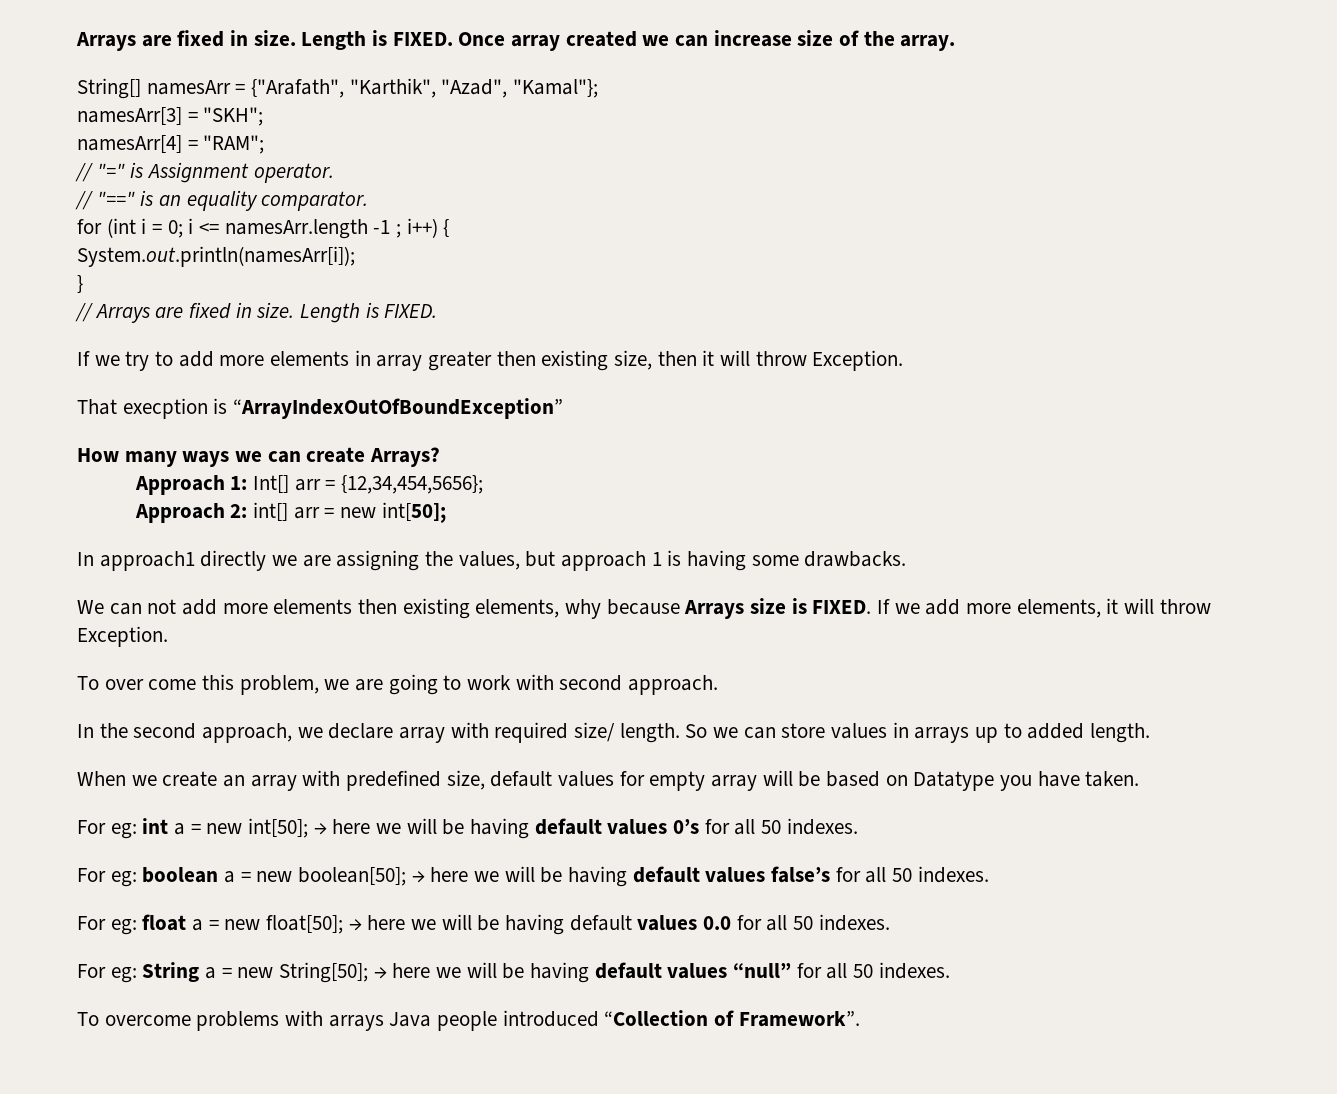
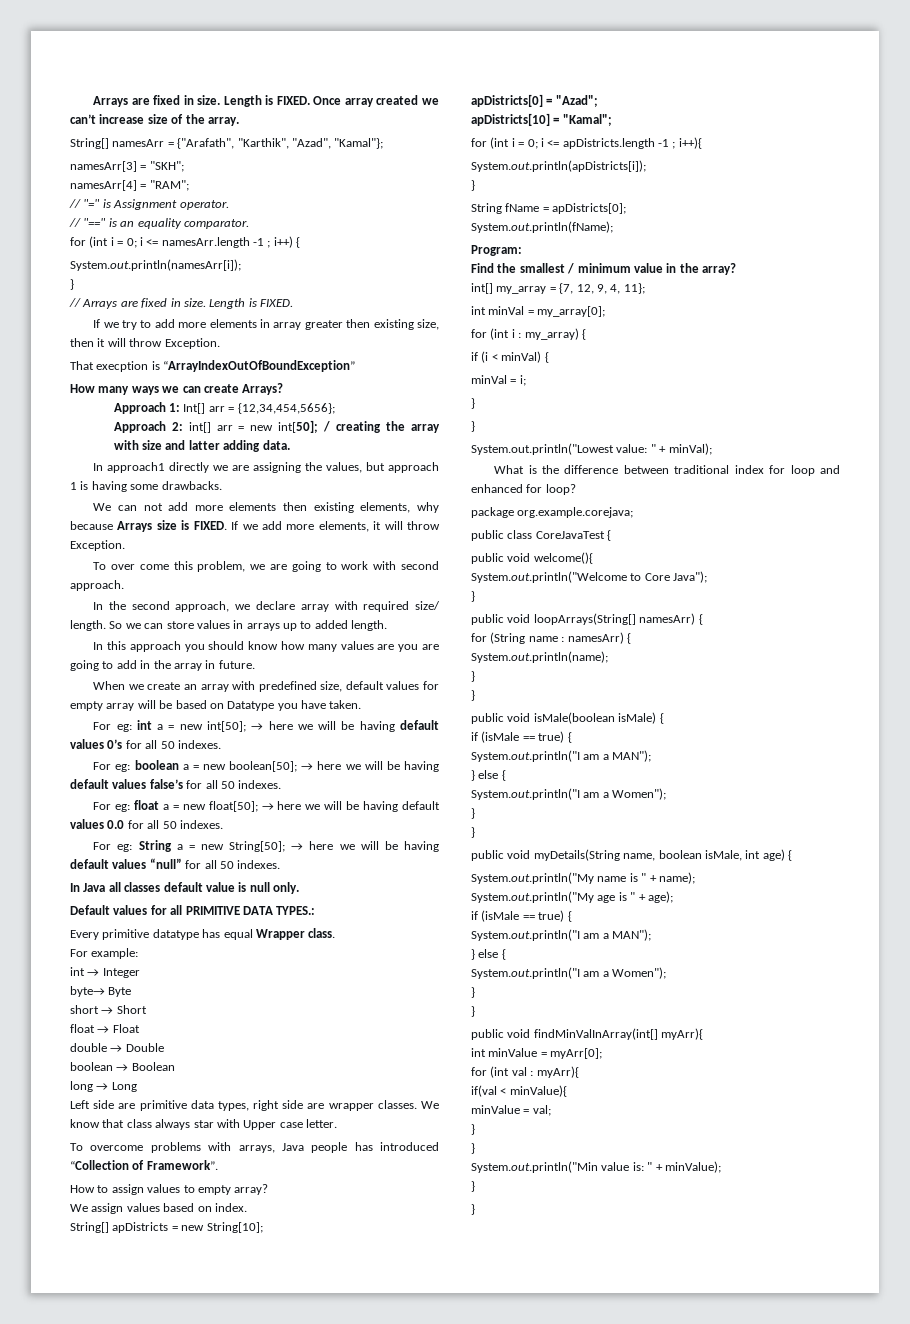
[675,35,709,47] can -> [70,114,96,124] can’t
(446, 512) none -> [323,421,440,433] [113,440,290,452] / creating the array with size and latter adding data.
(1151, 733) none -> [93,641,439,652] [70,660,255,671] // In this approach you should know how many values are you are going to add in the array in future.
(950, 970) none -> [70,882,299,894] [70,905,316,915] [70,928,336,940] [70,948,139,959] [70,967,140,978] [70,986,132,997] [70,1005,147,1014] [70,1024,140,1033] [70,1043,164,1052] [70,1062,175,1071] [70,1081,137,1092] [70,1100,440,1111] [70,1119,337,1130] // In Java all classes default value is null only. // Default values for all PRIMITIVE DATA TYPES.: // Every primitive datatype has equal Wrapper class. // For example: // int → Integer // byte→ Byte // short → Short // float → Float // double → Double // boolean → Boolean // long → Long // Left side are primitive data types, right side are wrapper classes. We know that class always star with Upper case letter.
[328,1015,384,1031] arrays -> [238,1145,275,1153] arrays,
(498, 1021) none -> [354,1142,373,1151] has
(860, 1019) none -> [70,1184,269,1195] [70,1203,247,1214] [70,1222,263,1233] [471,94,598,107] [471,113,612,126] [471,137,702,149] [471,160,646,172] [471,180,475,191] [471,203,627,214] [471,221,613,233] [471,245,522,256] [471,263,736,275] [471,283,645,294] [471,306,606,317] [471,328,586,340] [471,351,549,363] [471,375,526,386] [471,398,475,409] [471,421,475,432] [471,443,712,455] [494,465,840,476] [471,484,576,495] [471,507,634,518] [471,530,612,541] [471,552,593,564] [471,571,708,583] [471,591,475,602] [471,613,703,625] [471,632,631,644] [471,651,608,663] [471,671,475,682] [471,690,475,701] [471,712,664,724] [471,731,572,743] [471,750,652,762] [471,770,506,781] [471,788,667,800] [471,808,475,819] [471,827,475,838] [471,849,792,861] [471,872,695,884] [471,891,673,903] [471,910,572,922] [471,929,652,941] [471,949,506,960] [471,967,667,979] [471,987,475,998] [471,1006,475,1017] [471,1028,704,1040] [471,1048,603,1059] [471,1066,579,1078] [471,1085,567,1097] [471,1105,551,1116] [471,1124,475,1135] [471,1143,475,1154] [471,1161,721,1173] [471,1181,475,1192] [471,1204,475,1215] // How to assign values to empty array? // We assign values based on index. // String[] apDistricts = new String[10]; // apDistricts[0] = "Azad"; // apDistricts[10] = "Kamal"; // for (int i = 0; i <= apDistricts.length -1 ; i++){ // System.out.println(apDistricts[i]); // } // String fName = apDistricts[0]; // System.out.println(fName); // Program: // Find the smallest / minimum value in the array? // int[] my_array = {7, 12, 9, 4, 11}; // int minVal = my_array[0]; // for (int i : my_array) { // if (i < minVal) { // minVal = i; // } // } // System.out.println("Lowest value: " + minVal); // What is the difference between traditional index for loop and enhanced for loop? // package org.example.corejava; // public class CoreJavaTest { // public void welcome(){ // System.out.println("Welcome to Core Java"); // } // public void loopArrays(String[] namesArr) { // for (String name : namesArr) { // System.out.println(name); // } // } // public void isMale(boolean isMale) { // if (isMale == true) { // System.out.println("I am a MAN"); // } else { // System.out.println("I am a Women"); // } // } // public void myDetails(String name, boolean isMale, int age) { // System.out.println("My name is " + name); // System.out.println("My age is " + age); // if (isMale == true) { // System.out.println("I am a MAN"); // } else { // System.out.println("I am a Women"); // } // } // public void findMinValInArray(int[] myArr){ // int minValue = myArr[0]; // for (int val : myArr){ // if(val < minValue){ // minValue = val; // } // } // System.out.println("Min value is: " + minValue); // } // }

